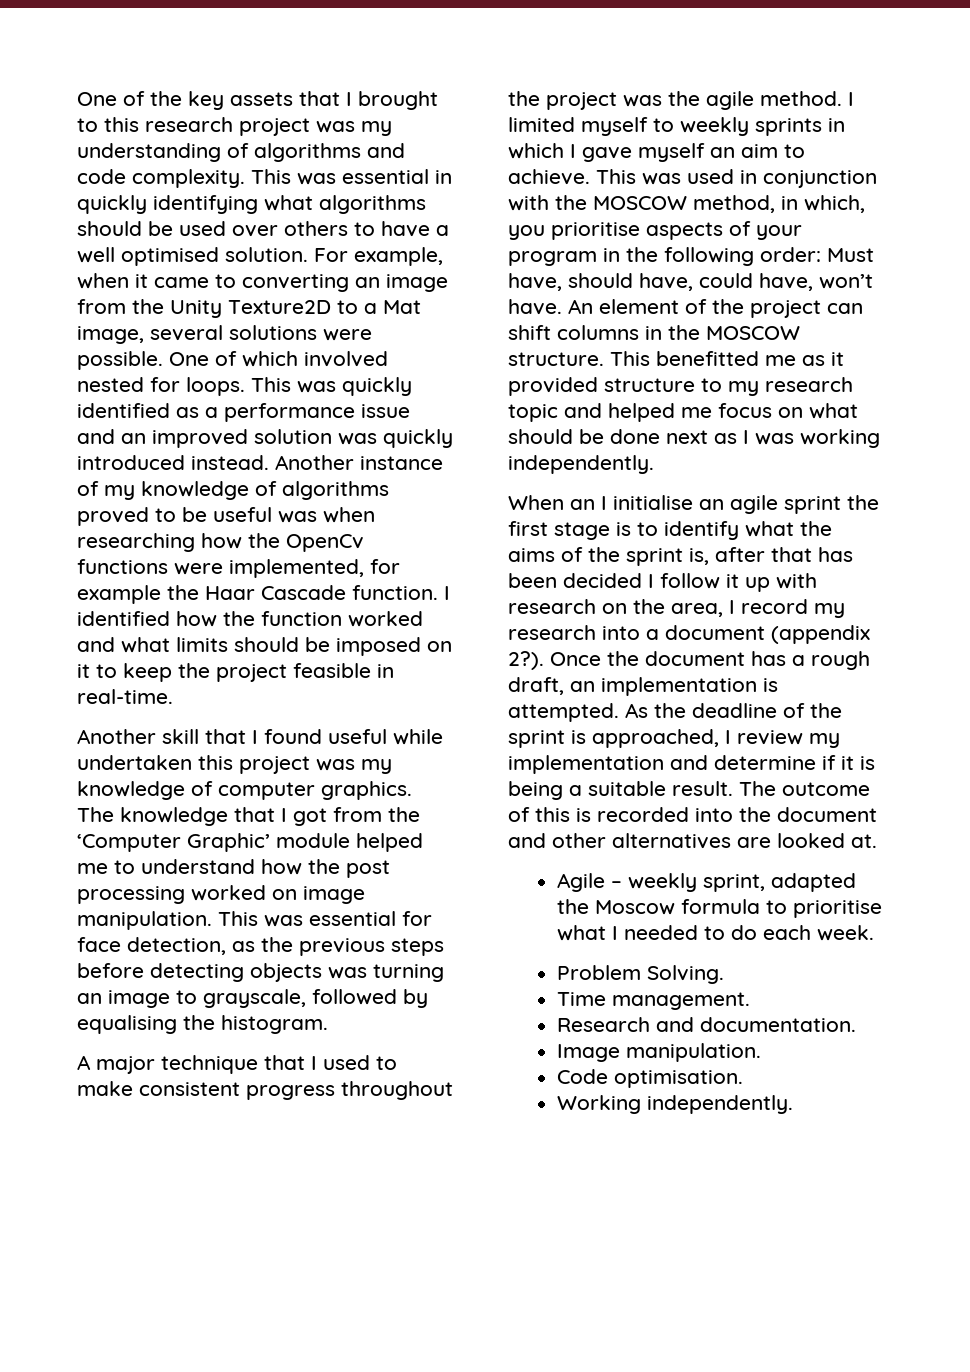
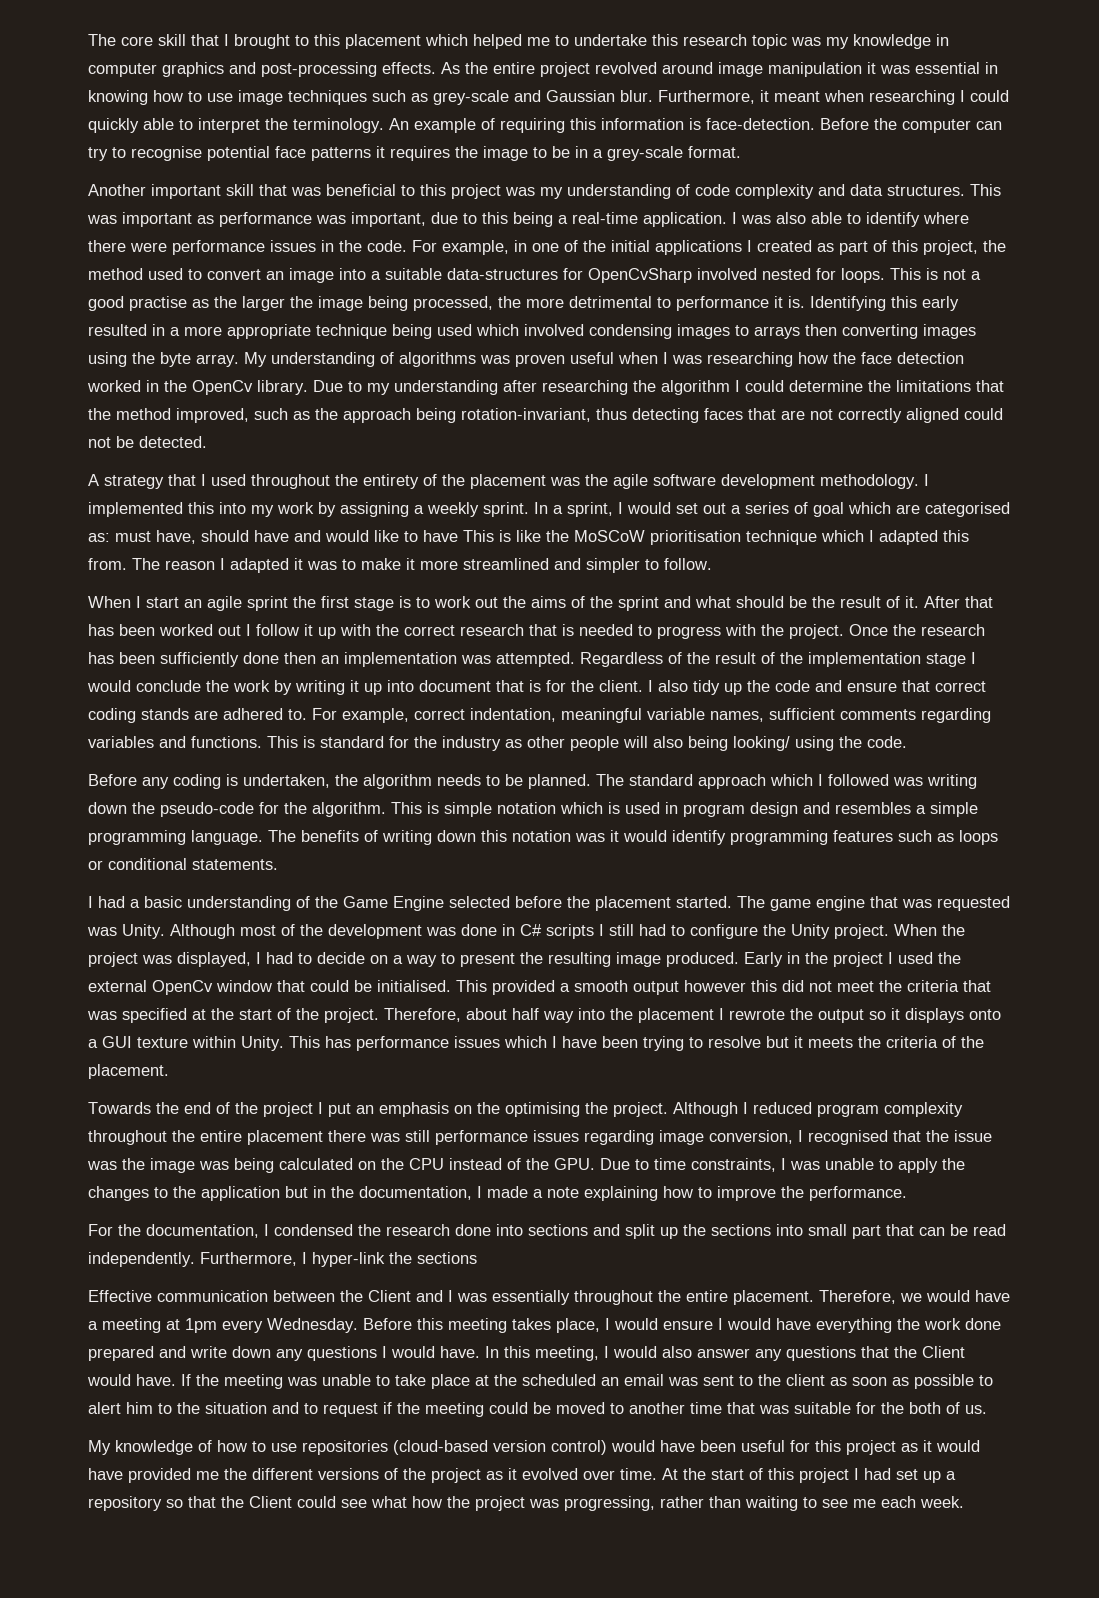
[77,91,293,110] One of the key assets -> [88,34,186,46] The core skill
[145,117,233,132] research -> [345,34,949,49] [88,62,998,77] [88,90,1009,105] [88,118,1002,133] [88,146,741,161] [88,184,446,199] placement which helped me to undertake this research topic was my knowledge in computer graphics and post-processing effects. As the entire project revolved around image manipulation it was essential in knowing how to use image techniques such as grey-scale and Gaussian blur. Furthermore, it meant when researching I could quickly able to interpret the terminology. An example of requiring this information is face-detection. Before the computer can try to recognise potential face patterns it requires the image to be in a grey-scale format. // Another important skill that was beneficial to this
[254,143,405,162] [77,169,452,188] [77,195,426,214] [77,221,449,237] [77,247,443,266] [77,273,448,292] [77,299,421,318] [77,325,372,344] [77,351,298,370] algorithms and code complexity. This was essential in quickly identifying what algorithms should be used over others to have a well optimised solution. For example, when it came to converting an image from the Unity Texture2D to a Mat image, several solutions were possible. One of which -> [695,184,1001,199] [87,212,969,227] [88,240,1006,255] [88,268,692,283] code complexity and data structures. This was important as performance was important, due to this being a real-time application. I was also able to identify where there were performance issues in the code. For example, in one of the initial applications I created as part of this project, the method used to convert an image into a suitable data-structures for OpenCvSharp
[297,377,412,396] [77,403,410,422] [77,429,453,448] [77,455,443,470] [77,481,389,500] [77,507,375,526] [77,533,364,552] [77,559,400,578] [77,585,450,604] [77,611,423,627] [77,637,452,656] [77,663,394,682] [77,689,173,704] [77,729,443,745] [77,755,392,774] [77,781,412,800] [77,807,420,826] [77,833,423,852] [77,859,390,878] [77,885,365,904] [77,911,432,930] [77,937,444,956] [77,963,444,982] [77,989,428,1008] [77,1015,328,1034] was quickly identified as a performance issue and an improved solution was quickly introduced instead. Another instance of my knowledge of algorithms proved to be useful was when researching how the OpenCv functions were implemented, for example the Haar Cascade function. I identified how the function worked and what limits should be imposed on it to keep the project feasible in real-time. // Another skill that I found useful while undertaken this project was my knowledge of computer graphics. The knowledge that I got from the ‘Computer Graphic’ module helped me to understand how the post processing worked on image manipulation. This was essential for face detection, as the previous steps before detecting objects was turning an image to grayscale, followed by equalising the histogram. -> [926,268,981,280] [88,296,959,311] [88,324,976,339] [88,352,964,367] [87,380,1004,395] [88,408,1003,423] [88,436,207,448] is not a good practise as the larger the image being processed, the more detrimental to performance it is. Identifying this early resulted in a more appropriate technique being used which involved condensing images to arrays then converting images using the byte array. My understanding of algorithms was proven useful when I was researching how the face detection worked in the OpenCv library. Due to my understanding after researching the algorithm I could determine the limitations that the method improved, such as the approach being rotation-invariant, thus detecting faces that are not correctly aligned could not be detected.
[96,1055,258,1074] major technique -> [104,475,164,489] strategy
[376,1056,397,1070] [77,1081,453,1100] [508,91,854,110] [508,117,845,136] [508,143,805,162] [508,169,877,188] [508,195,865,213] [508,221,802,240] [508,247,874,266] [508,273,873,291] [508,299,863,318] [508,325,800,340] [508,351,844,366] [508,377,853,396] [508,403,858,422] [508,429,880,448] [508,455,654,474] [508,495,693,510] to make consistent progress throughout the project was the agile method. I limited myself to weekly sprints in which I gave myself an aim to achieve. This was used in conjunction with the MOSCOW method, in which, you prioritise aspects of your program in the following order: Must have, should have, could have, won’t have. An element of the project can shift columns in the MOSCOW structure. This benefitted me as it provided structure to my research topic and helped me focus on what should be done next as I was working independently. // When an I initialise -> [251,474,929,489] [88,502,1010,517] [88,530,969,545] [88,558,712,573] [88,596,179,608] throughout the entirety of the placement was the agile software development methodology. I implemented this into my work by assigning a weekly sprint. In a sprint, I would set out a series of goal which are categorised as: must have, should have and would like to have This is like the MoSCoW prioritisation technique which I adapted this from. The reason I adapted it was to make it more streamlined and simpler to follow. // When I start
[664,521,794,540] identify what -> [434,596,498,608] work out
[689,547,765,565] is, after -> [664,596,960,608] and what should be the result of it. After
[563,573,642,588] decided -> [159,624,241,636] worked out
[508,599,845,618] [508,625,870,644] [508,651,870,670] [508,677,778,696] [508,703,842,722] [508,729,840,748] [508,755,875,774] [508,781,870,800] [508,807,877,822] [508,833,877,849] [556,873,856,892] [556,899,882,918] [556,925,874,941] [556,965,724,984] [556,992,750,1010] [556,1017,856,1032] [556,1043,761,1062] [556,1069,743,1088] [556,1095,793,1114] research on the area, I record my research into a document (appendix 2?). Once the document has a rough draft, an implementation is attempted. As the deadline of the sprint is approached, I review my implementation and determine if it is being a suitable result. The outcome of this is recorded into the document and other alternatives are looked at. // Agile – weekly sprint, adapted the Moscow formula to prioritise what I needed to do each week. // Problem Solving. // Time management. // Research and documentation. // Image manipulation. // Code optimisation. // Working independently. -> [376,624,985,639] [88,652,976,667] [87,680,986,695] [88,708,991,723] [88,736,907,751] [88,774,977,789] [88,802,978,817] [88,830,998,845] [88,858,278,870] [88,896,1010,911] [87,924,965,939] [88,952,961,967] [88,980,991,995] [87,1008,1001,1023] [88,1036,984,1051] [88,1064,169,1079] [88,1102,963,1117] [88,1130,992,1145] [87,1158,965,1173] [88,1186,907,1201] [88,1224,1006,1239] [88,1252,477,1267] [88,1290,1010,1305] [88,1318,1001,1333] [88,1346,965,1361] [87,1374,993,1389] [88,1402,987,1417] [88,1440,980,1455] [88,1468,956,1483] [88,1496,964,1511] the correct research that is needed to progress with the project. Once the research has been sufficiently done then an implementation was attempted. Regardless of the result of the implementation stage I would conclude the work by writing it up into document that is for the client. I also tidy up the code and ensure that correct coding stands are adhered to. For example, correct indentation, meaningful variable names, sufficient comments regarding variables and functions. This is standard for the industry as other people will also being looking/ using the code. // Before any coding is undertaken, the algorithm needs to be planned. The standard approach which I followed was writing down the pseudo-code for the algorithm. This is simple notation which is used in program design and resembles a simple programming language. The benefits of writing down this notation was it would identify programming features such as loops or conditional statements. // I had a basic understanding of the Game Engine selected before the placement started. The game engine that was requested was Unity. Although most of the development was done in C# scripts I still had to configure the Unity project. When the project was displayed, I had to decide on a way to present the resulting image produced. Early in the project I used the external OpenCv window that could be initialised. This provided a smooth output however this did not meet the criteria that was specified at the start of the project. Therefore, about half way into the placement I rewrote the output so it displays onto a GUI texture within Unity. This has performance issues which I have been trying to resolve but it meets the criteria of the placement. // Towards the end of the project I put an emphasis on the optimising the project. Although I reduced program complexity throughout the entire placement there was still performance issues regarding image conversion, I recognised that the issue was the image was being calculated on the CPU instead of the GPU. Due to time constraints, I was unable to apply the changes to the application but in the documentation, I made a note explaining how to improve the performance. // For the documentation, I condensed the research done into sections and split up the sections into small part that can be read independently. Furthermore, I hyper-link the sections // Effective communication between the Client and I was essentially throughout the entire placement. Therefore, we would have a meeting at 1pm every Wednesday. Before this meeting takes place, I would ensure I would have everything the work done prepared and write down any questions I would have. In this meeting, I would also answer any questions that the Client would have. If the meeting was unable to take place at the scheduled an email was sent to the client as soon as possible to alert him to the situation and to request if the meeting could be moved to another time that was suitable for the both of us. // My knowledge of how to use repositories (cloud-based version control) would have been useful for this project as it would have provided me the different versions of the project as it evolved over time. At the start of this project I had set up a repository so that the Client could see what how the project was progressing, rather than waiting to see me each week.

